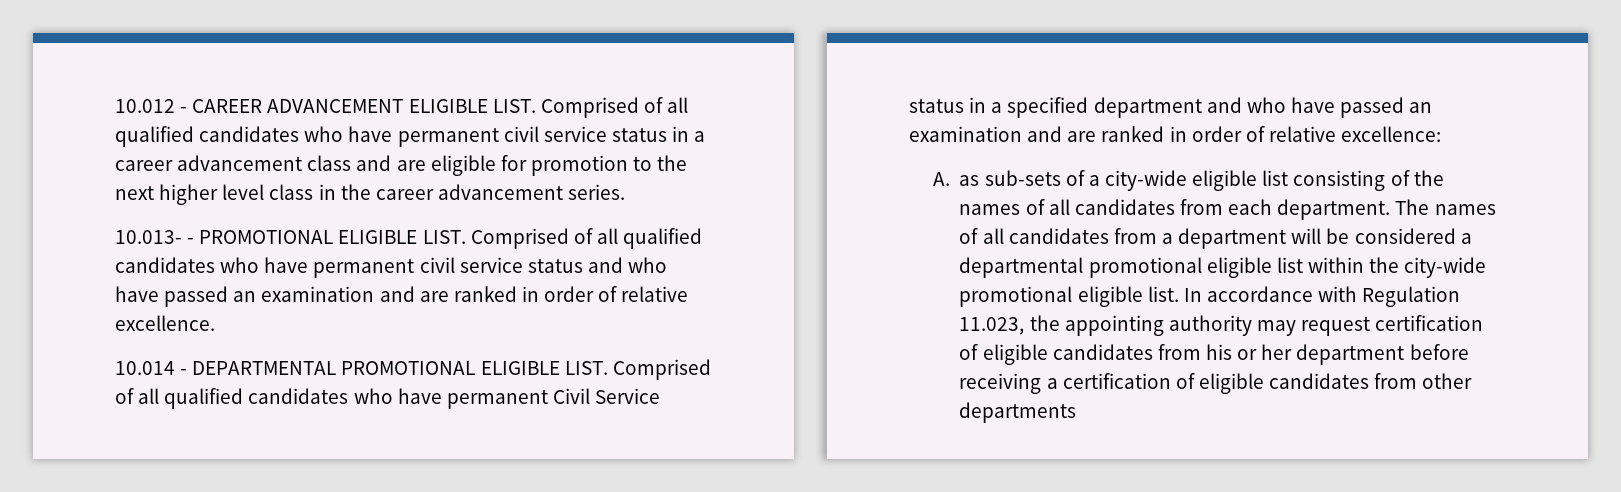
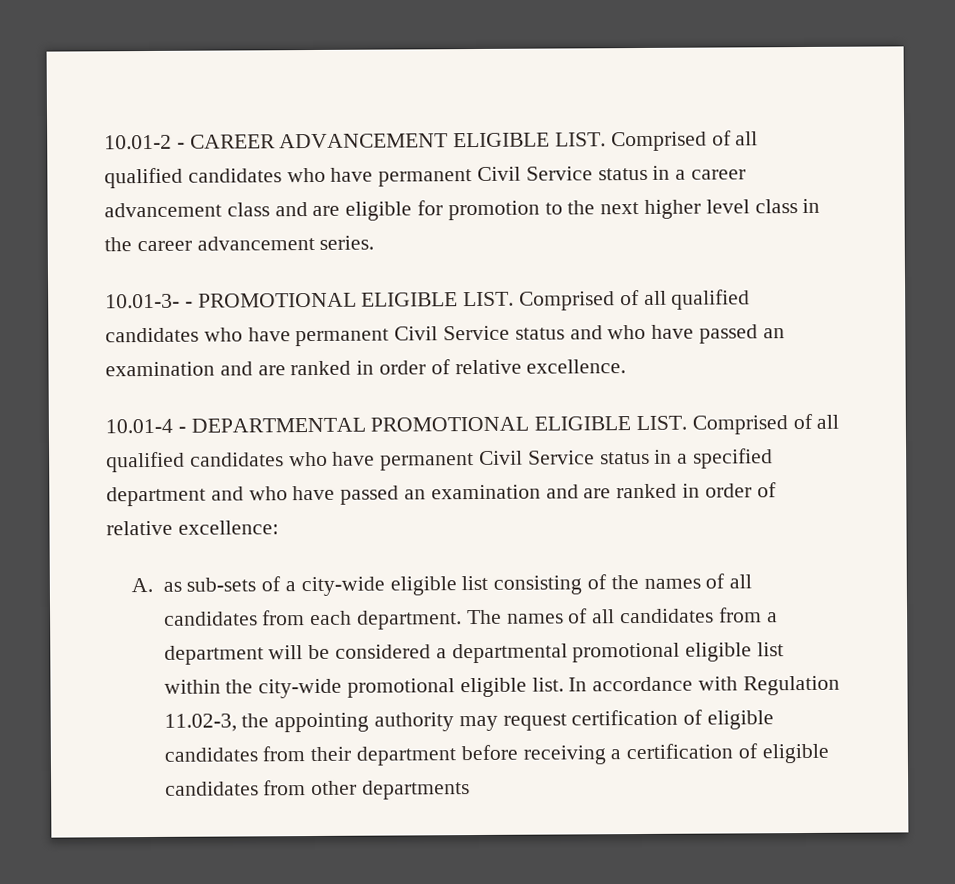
[115,99,175,113] 10.012 -> [104,134,172,150] 10.01-2
[503,126,607,142] civil service -> [477,166,593,181] Civil Service
[115,230,182,244] 10.013- -> [105,293,180,309] 10.01-3-
[419,257,523,273] civil service -> [394,325,511,341] Civil Service
[115,361,175,375] 10.014 -> [105,418,173,434] 10.01-4
[959,317,1025,335] 11.023, -> [163,713,237,732] 11.02-3,
[1206,344,1293,360] his or her -> [310,746,352,762] their

